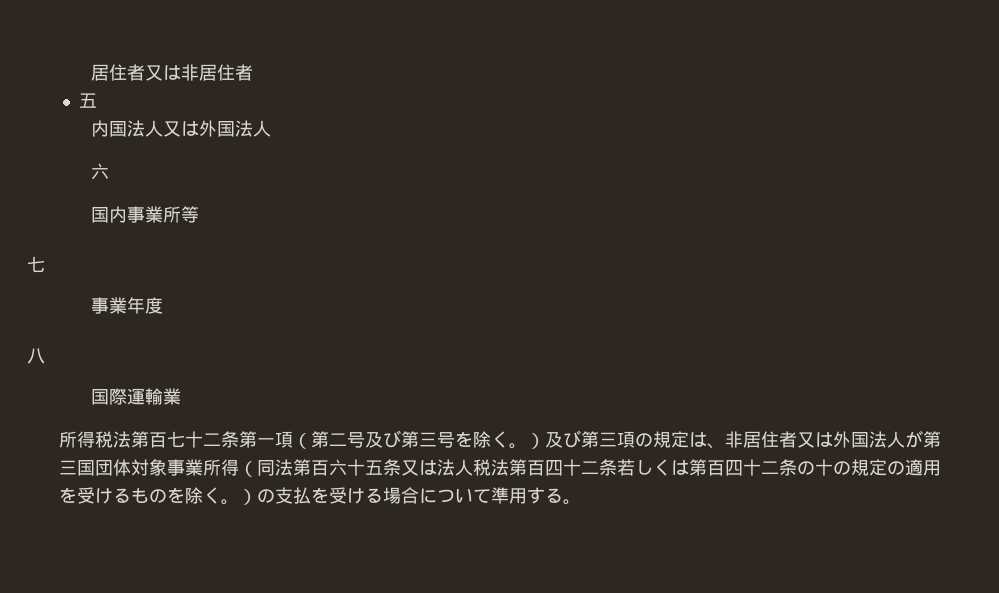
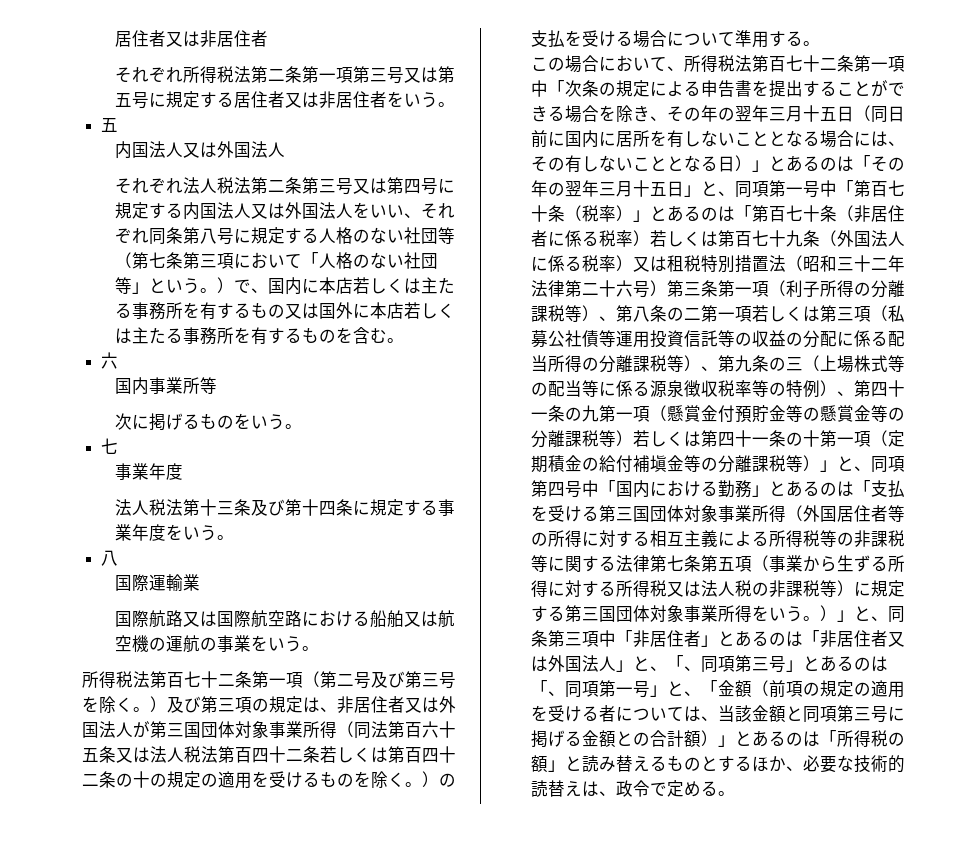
[91,64,254,81] 居住者又は非居住者 -> [114,30,268,47] [114,66,455,84] [114,91,455,109] 居住者又は非居住者 // それぞれ所得税法第二条第一項第三号又は第五号に規定する居住者又は非居住者をいう。
[91,163,110,180] [91,206,200,223] [27,256,45,273] [91,297,164,314] [27,348,45,364] [91,388,182,405] 六 // 国内事業所等 // 七 // 事業年度 // 八 // 国際運輸業 -> [114,177,455,195] [114,202,455,220] [114,227,455,245] [114,252,438,269] [114,277,455,295] [114,302,455,320] [114,327,404,345] [100,352,118,369] [114,377,217,395] [114,413,302,431] [100,438,118,454] [114,463,183,480] [114,499,455,516] [114,524,234,541] [100,550,118,566] [114,574,200,592] [114,610,455,628] [114,635,319,652] それぞれ法人税法第二条第三号又は第四号に規定する内国法人又は外国法人をいい、それぞれ同条第八号に規定する人格のない社団等（第七条第三項において「人格のない社団等」という。）で、国内に本店若しくは主たる事務所を有するもの又は国外に本店若しくは主たる事務所を有するものを含む。 // 六 // 国内事業所等 // 次に掲げるものをいう。 // 七 // 事業年度 // 法人税法第十三条及び第十四条に規定する事業年度をいう。 // 八 // 国際運輸業 // 国際航路又は国際航空路における船舶又は航空機の運航の事業をいう。
(582, 502) none -> [531,55,906,73] [531,80,906,98] [531,105,906,123] [531,130,906,148] [531,155,906,173] [531,180,906,198] [531,205,906,222] [531,230,906,247] [531,255,906,273] [531,280,906,298] [531,305,906,322] [531,330,906,348] [531,355,906,373] [531,380,906,398] [531,405,906,423] [531,430,906,448] [531,455,906,473] [531,480,906,498] [531,505,906,522] [531,530,906,547] [531,555,906,572] [531,580,906,597] [531,605,906,623] [531,630,906,647] [531,655,889,673] [531,680,906,698] [531,705,906,723] [531,730,906,748] [531,755,906,773] [531,780,736,797] // この場合において、所得税法第百七十二条第一項中「次条の規定による申告書を提出することができる場合を除き、その年の翌年三月十五日（同日前に国内に居所を有しないこととなる場合には、その有しないこととなる日）」とあるのは「その年の翌年三月十五日」と、同項第一号中「第百七十条（税率）」とあるのは「第百七十条（非居住者に係る税率）若しくは第百七十九条（外国法人に係る税率）又は租税特別措置法（昭和三十二年法律第二十六号）第三条第一項（利子所得の分離課税等）、第八条の二第一項若しくは第三項（私募公社債等運用投資信託等の収益の分配に係る配当所得の分離課税等）、第九条の三（上場株式等の配当等に係る源泉徴収税率等の特例）、第四十一条の九第一項（懸賞金付預貯金等の懸賞金等の分離課税等）若しくは第四十一条の十第一項（定期積金の給付補塡金等の分離課税等）」と、同項第四号中「国内における勤務」とあるのは「支払を受ける第三国団体対象事業所得（外国居住者等の所得に対する相互主義による所得税等の非課税等に関する法律第七条第五項（事業から生ずる所得に対する所得税又は法人税の非課税等）に規定する第三国団体対象事業所得をいう。）」と、同条第三項中「非居住者」とあるのは「非居住者又は外国法人」と、「、同項第三号」とあるのは「、同項第一号」と、「金額（前項の規定の適用を受ける者については、当該金額と同項第三号に掲げる金額との合計額）」とあるのは「所得税の額」と読み替えるものとするほか、必要な技術的読替えは、政令で定める。

